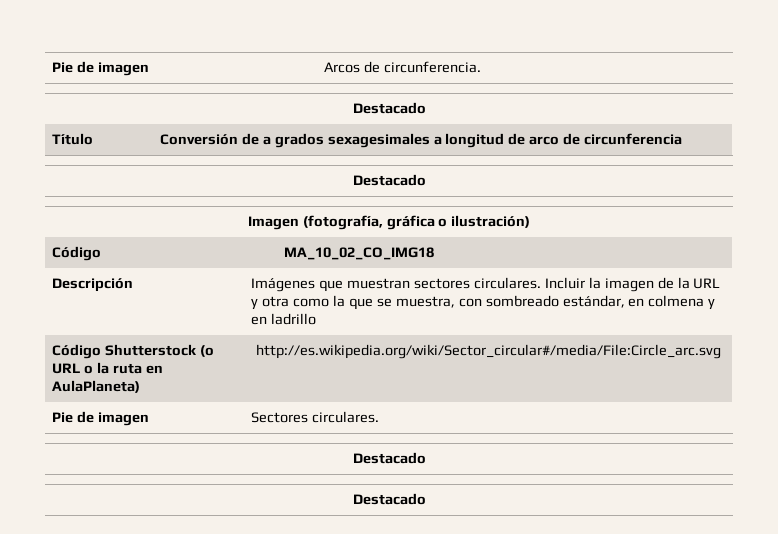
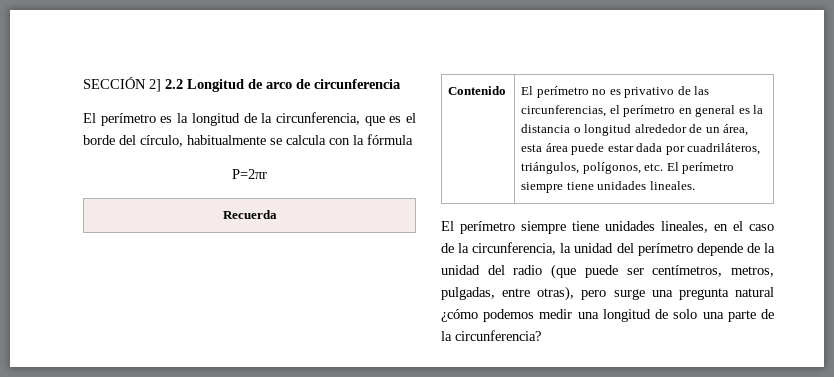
[52,61,150,76] [324,61,482,73] [352,102,426,114] [52,133,94,145] [159,133,683,148] [352,174,426,186] [247,215,531,230] [52,246,102,261] [283,247,434,260] [52,278,134,292] [251,277,721,292] [251,295,716,310] [251,313,317,325] [52,344,215,359] [52,362,163,374] [52,380,141,393] [256,344,721,359] [52,411,150,426] [251,411,380,423] [352,452,426,464] [352,493,426,505] Pie de imagen | Arcos de circunferencia. // Destacado // Título | Conversión de a grados sexagesimales a longitud de arco de circunferencia // Destacado // Imagen (fotografía, gráfica o ilustración) // Código | MA_10_02_CO_IMG18 // Descripción | Imágenes que muestran sectores circulares. Incluir la imagen de la URL y otra como la que se muestra, con sombreado estándar, en colmena y en ladrillo // Código Shutterstock (o URL o la ruta en AulaPlaneta) | http://es.wikipedia.org/wiki/Sector_circular#/media/File:Circle_arc.svg // Pie de imagen | Sectores circulares. // Destacado // Destacado -> [83,77,401,92] [83,112,416,126] [83,134,413,147] [232,169,267,179] [222,210,277,219] [448,86,507,95] [521,86,710,98] [521,105,764,117] [521,124,749,136] [521,143,761,155] [521,162,735,174] [521,181,695,193] [441,221,774,234] [441,242,775,256] [441,264,774,279] [441,286,774,301] [441,309,774,322] [441,330,541,341] SECCIÓN 2] 2.2 Longitud de arco de circunferencia // El perímetro es la longitud de la circunferencia, que es el borde del círculo, habitualmente se calcula con la fórmula // P=2πr // Recuerda // Contenido | El perímetro no es privativo de las circunferencias, el perímetro en general es la distancia o longitud alrededor de un área, esta área puede estar dada por cuadriláteros, triángulos, polígonos, etc. El perímetro siempre tiene unidades lineales. // El perímetro siempre tiene unidades lineales, en el caso de la circunferencia, la unidad del perímetro depende de la unidad del radio (que puede ser centímetros, metros, pulgadas, entre otras), pero surge una pregunta natural ¿cómo podemos medir una longitud de solo una parte de la circunferencia?

